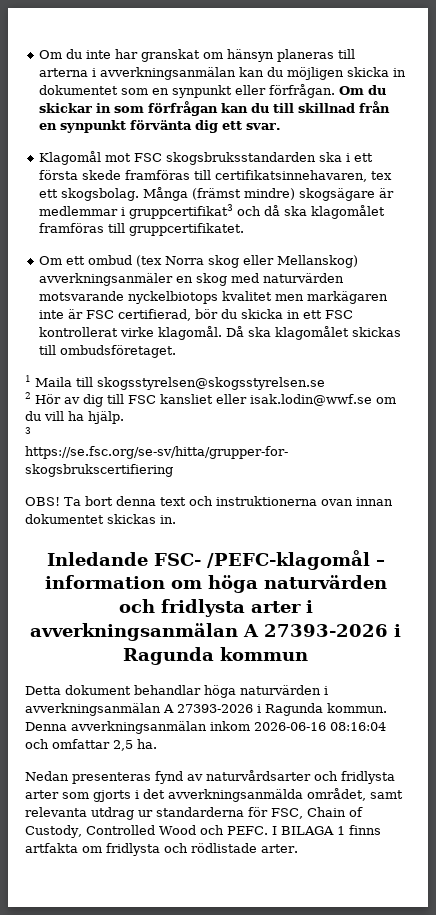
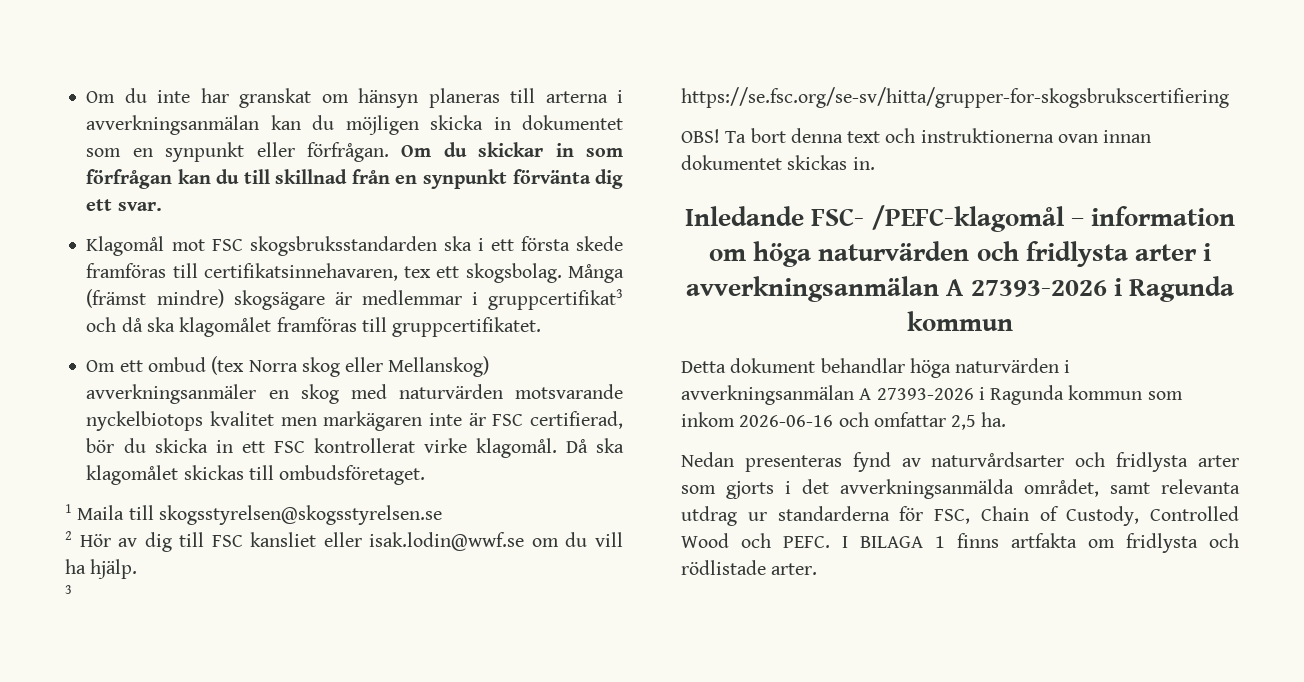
[327,703,387,713] [25,721,207,734] kommun. Denna avverkningsanmälan -> [1068,385,1183,400] kommun som
[330,722,386,731] 08:16:04 -> (834, 421) none

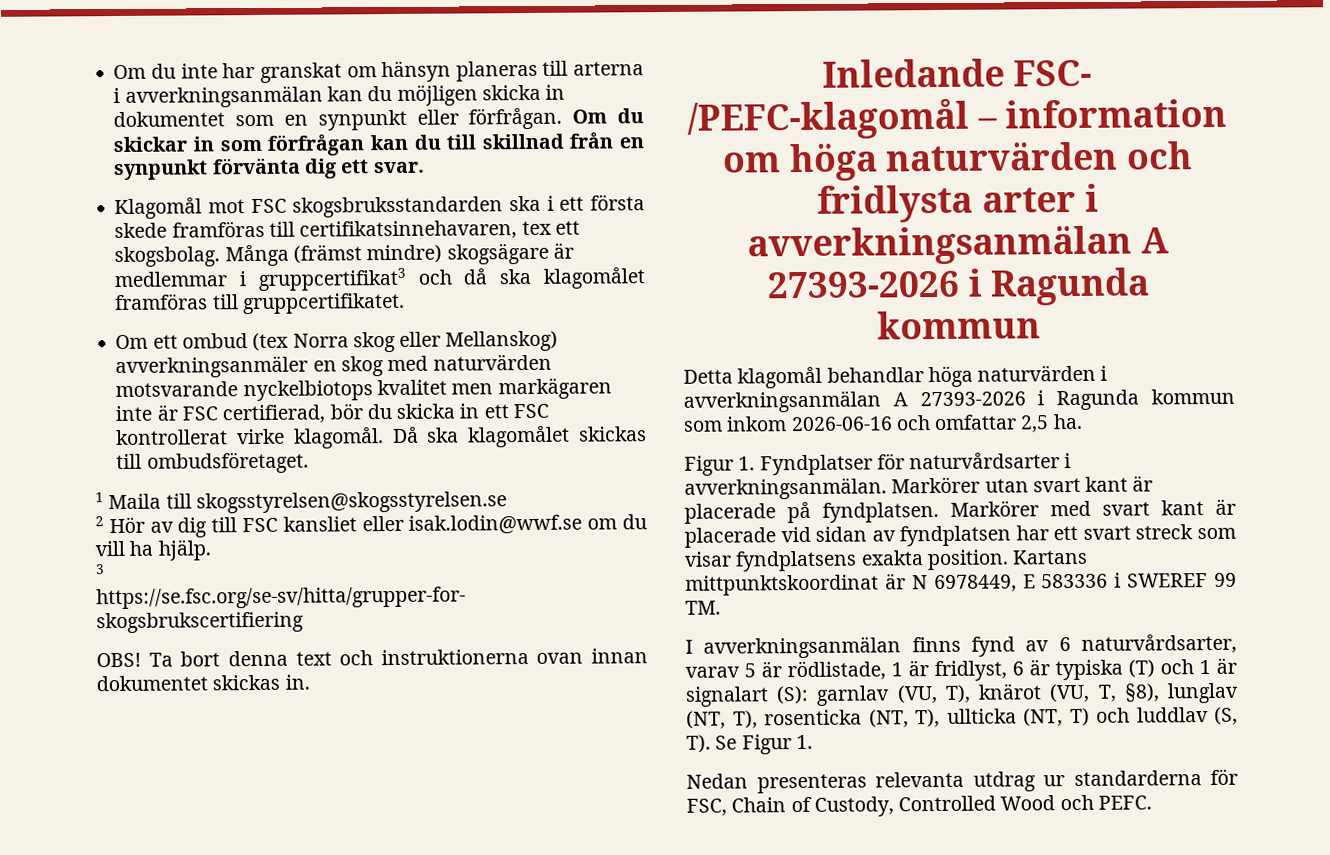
[730,358,816,373] dokument -> [737,366,823,389] klagomål
[681,452,1239,472] [681,479,1150,499] Nedan presenteras fynd av naturvårdsarter och fridlysta arter som gjorts i det avverkningsanmälda området, samt -> [684,452,1072,476] [684,475,1154,500] [684,498,1236,524] [684,524,1236,548] [684,549,1089,572] [685,572,1237,596] [685,600,721,615] [685,633,1238,659] [685,657,1237,682] [685,682,1239,707] [686,706,1238,729] [686,734,813,755] [686,773,867,794] Figur 1. Fyndplatser för naturvårdsarter i avverkningsanmälan. Markörer utan svart kant är placerade på fyndplatsen. Markörer med svart kant är placerade vid sidan av fyndplatsen har ett svart streck som visar fyndplatsens exakta position. Kartans mittpunktskoordinat är N 6978449, E 583336 i SWEREF 99 TM. // I avverkningsanmälan finns fynd av 6 naturvårdsarter, varav 5 är rödlistade, 1 är fridlyst, 6 är typiska (T) och 1 är signalart (S): garnlav (VU, T), knärot (VU, T, §8), lunglav (NT, T), rosenticka (NT, T), ullticka (NT, T) och luddlav (S, T). Se Figur 1. // Nedan presenteras
[842,533,1239,553] [681,560,818,575] I BILAGA 1 finns artfakta om fridlysta och rödlistade arter. -> (1152, 802) none

